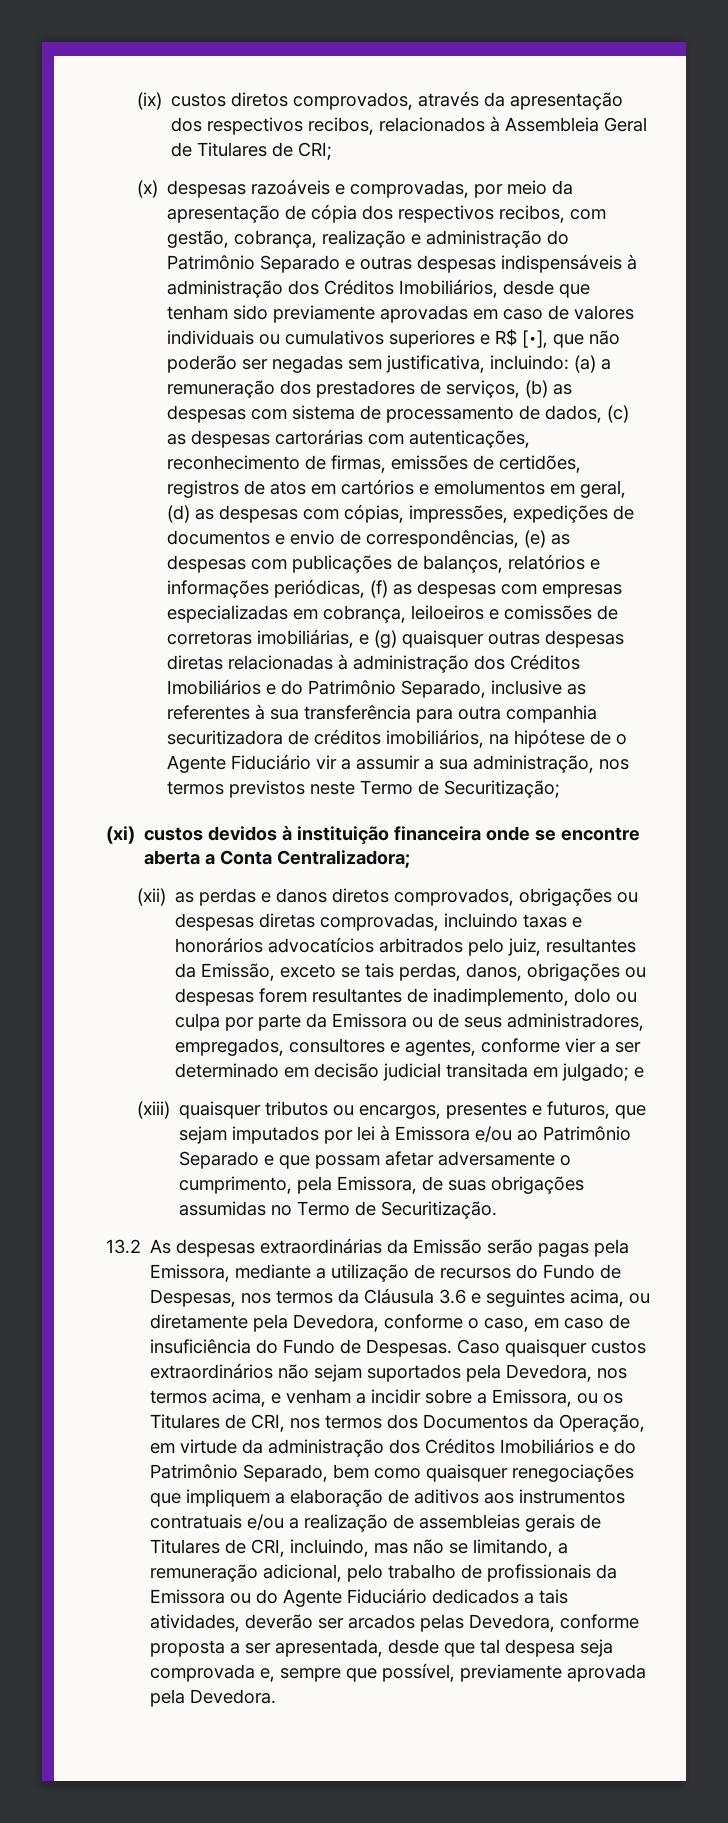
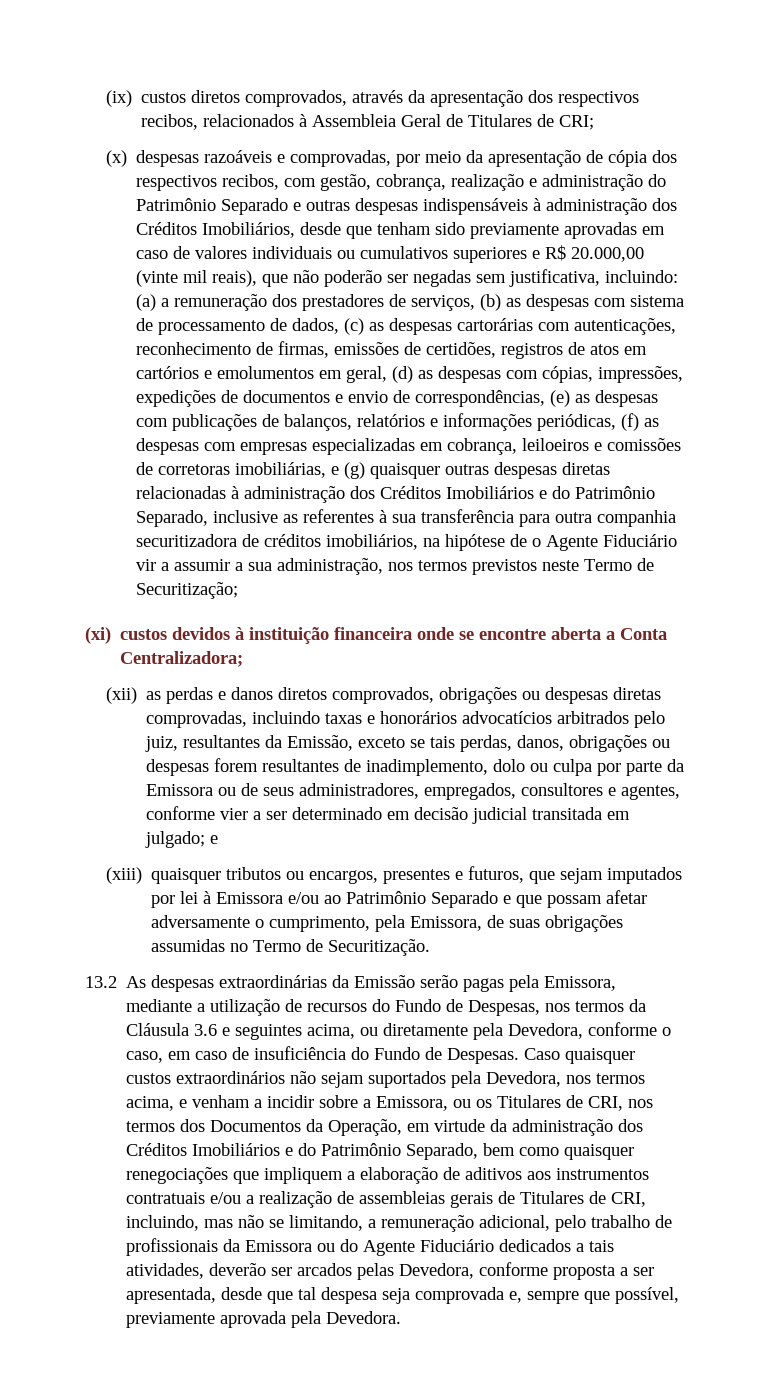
[522,330,549,348] [•], -> [570,247,644,262] [135,270,257,287] 20.000,00 (vinte mil reais),

